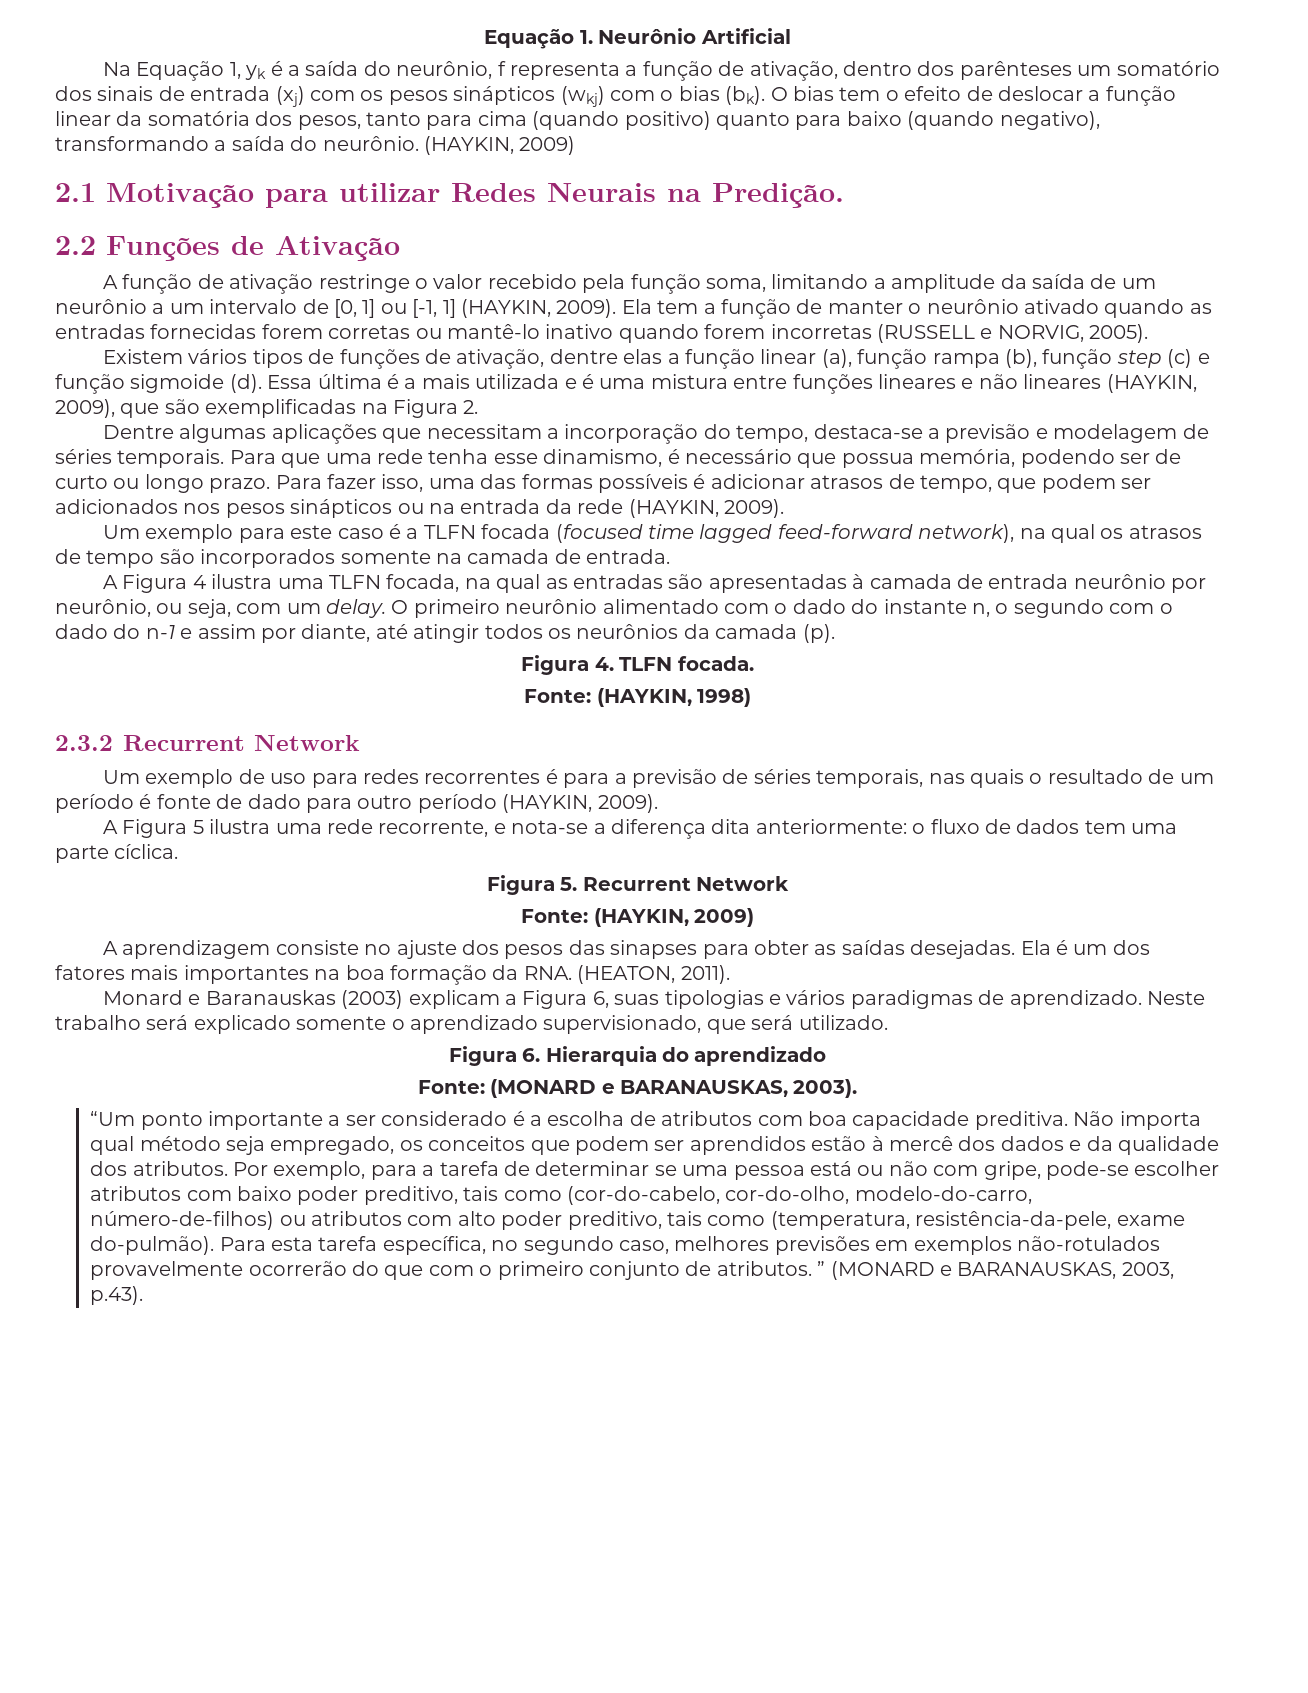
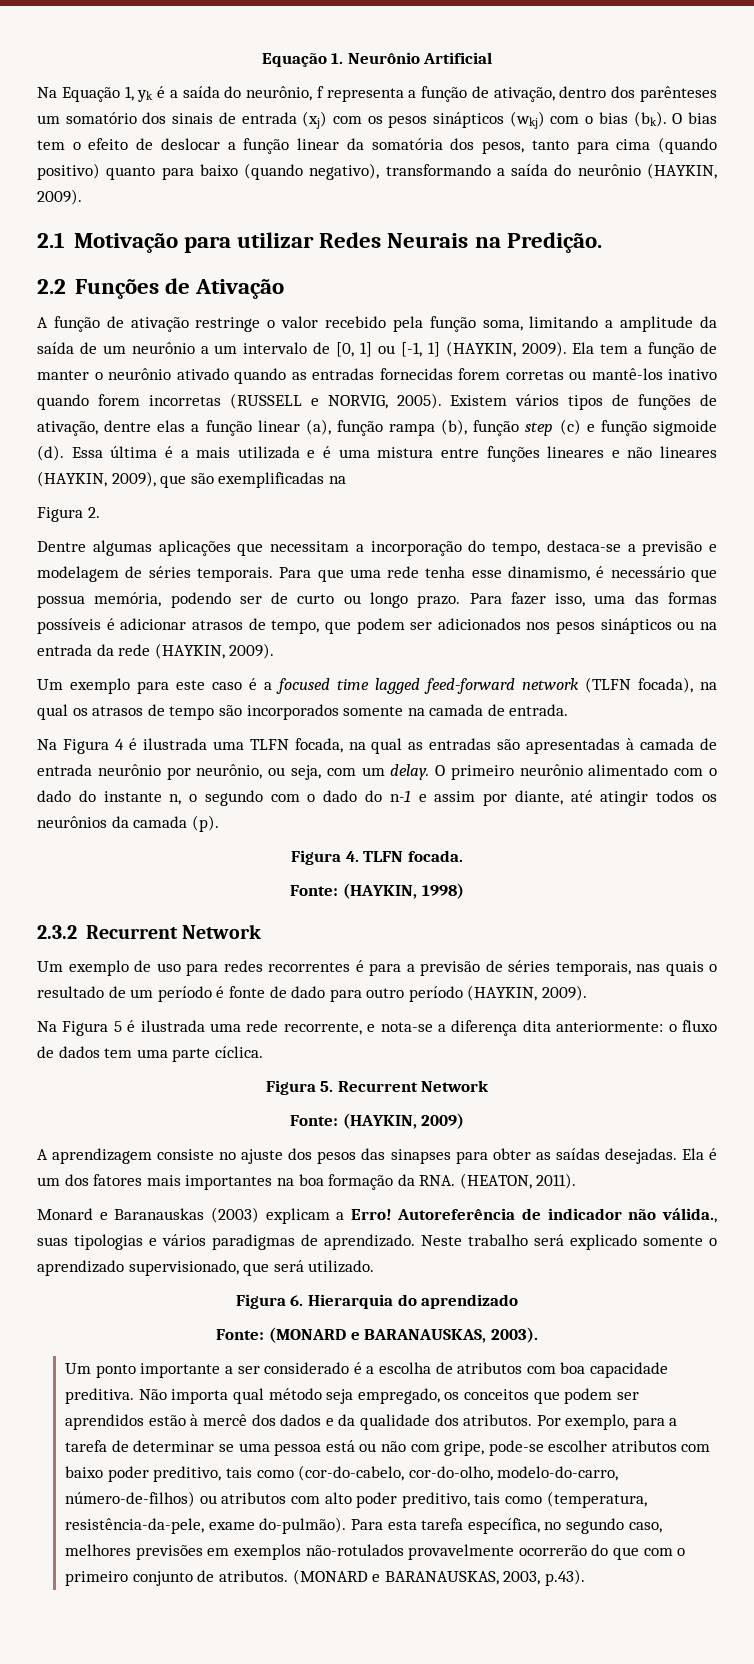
[322,136,576,155] neurônio. (HAYKIN, 2009) -> [577,163,717,179] [37,189,82,205] neurônio (HAYKIN, 2009).
[446,324,540,339] mantê-lo -> [591,368,663,380] mantê-los
(1149, 333) // -> (442, 401) none
(388, 408) none -> (346, 480) //
[423,524,1015,543] TLFN focada (focused time lagged feed-forward network), -> [276,677,693,694] focused time lagged feed-forward network (TLFN focada),
[103,575,119,589] A -> [37,739,57,750] Na
[211,574,273,589] ilustra -> [128,738,207,750] é ilustrada
[103,820,119,834] A -> [37,1021,57,1032] Na
[209,819,271,834] ilustra -> [127,1020,205,1032] é ilustrada
[522,990,609,1009] Figura 6, -> [350,1208,717,1223] Erro! Autoreferência de indicador não válida.,
[90,1111,136,1126] “Um -> [65,1363,92,1374] Um
[817,1261,826,1276] ” -> (288, 1576) none

